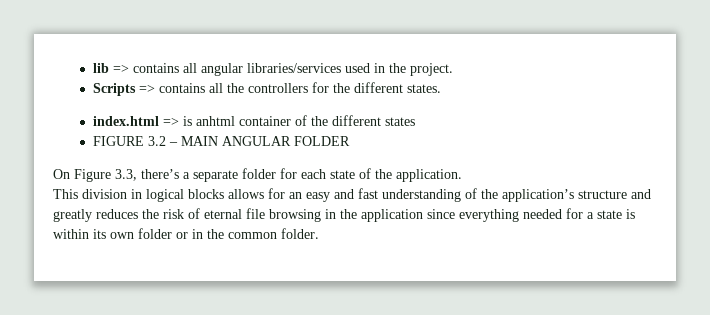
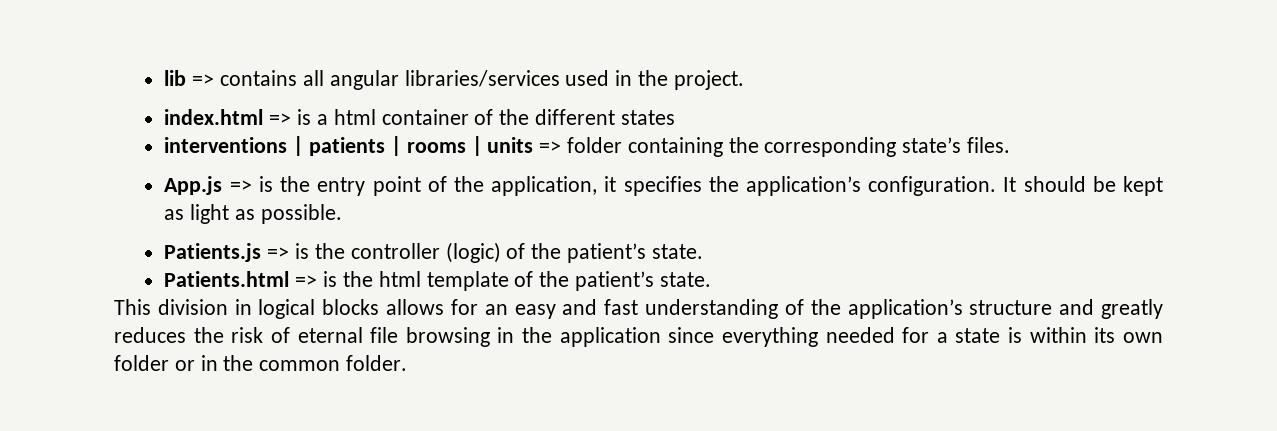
[92,82,441,96] // Scripts => contains all the controllers for the different states. -> (744, 80) none
[195,116,235,126] anhtml -> [316,109,376,125] a html
[92,136,350,146] [53,168,462,182] FIGURE 3.2 – MAIN ANGULAR FOLDER // On Figure 3.3, there’s a separate folder for each state of the application. -> [164,136,1010,157] [164,176,1164,196] [164,204,342,224] [164,242,703,263] [164,271,711,291] interventions | patients | rooms | units => folder containing the corresponding state’s files. // App.js => is the entry point of the application, it specifies the application’s configuration. It should be kept as light as possible. // Patients.js => is the controller (logic) of the patient’s state. // Patients.html => is the html template of the patient’s state.

